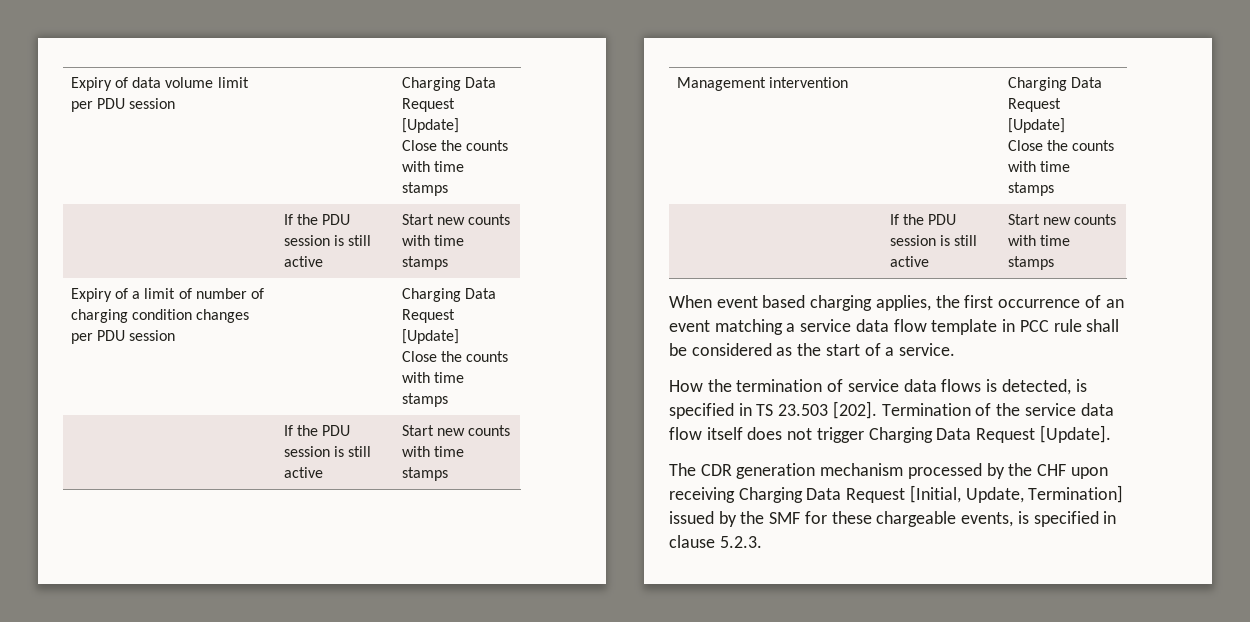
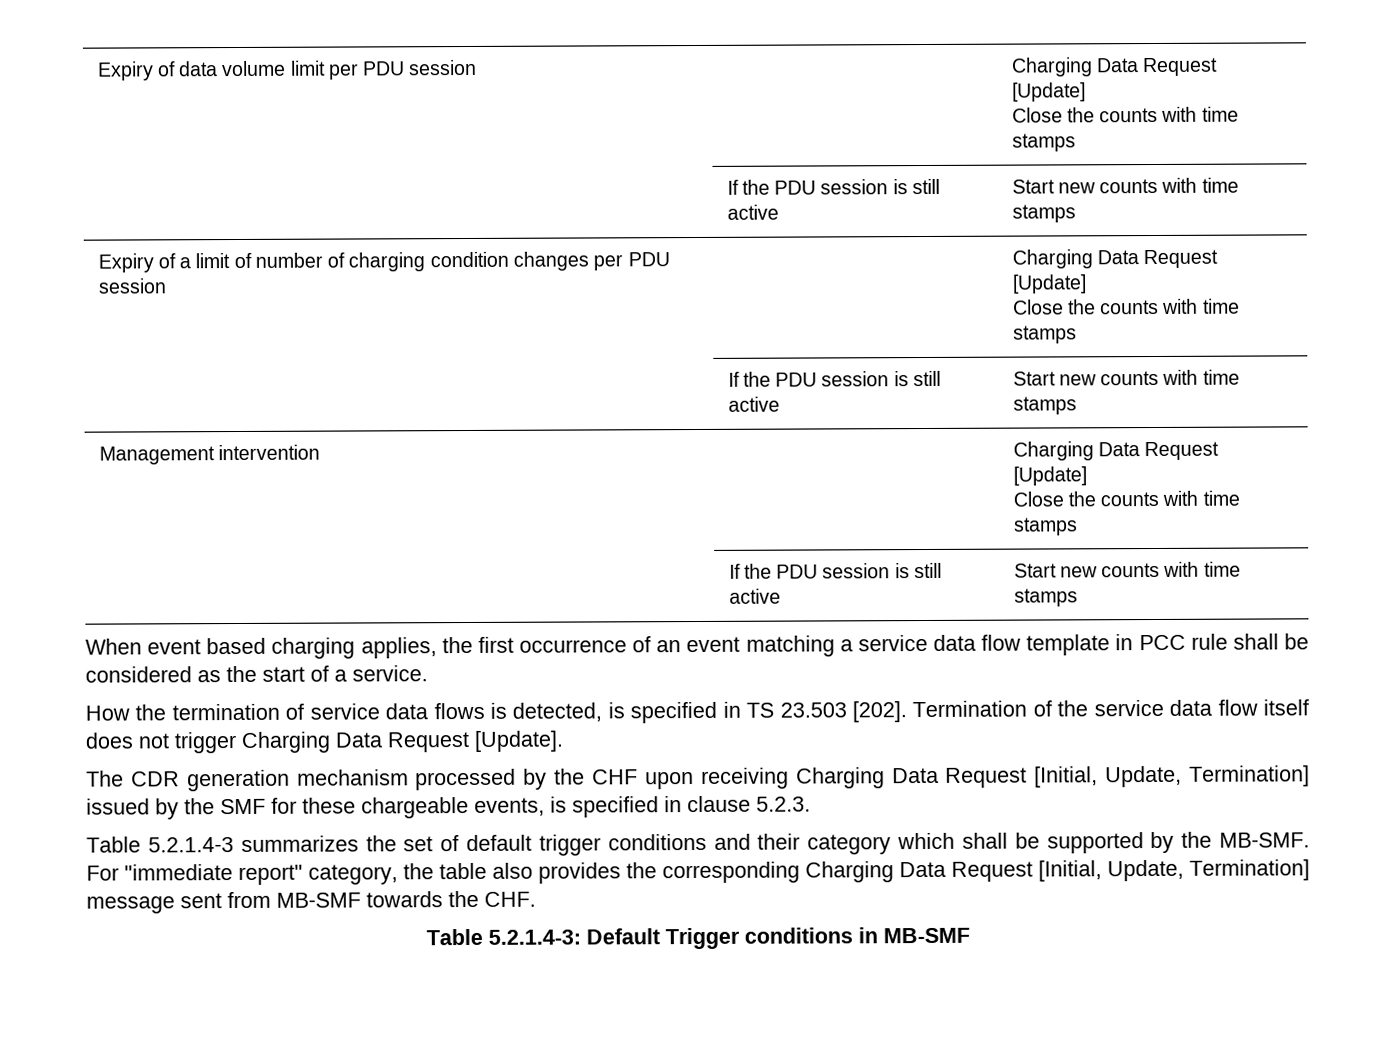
(762, 542) none -> [86,831,1310,856] [86,859,1310,886] [86,890,536,914] [426,927,970,950] // Table 5.2.1.4-3 summarizes the set of default trigger conditions and their category which shall be supported by the MB-SMF. For "immediate report" category, the table also provides the corresponding Charging Data Request [Initial, Update, Termination] message sent from MB-SMF towards the CHF. // Table 5.2.1.4-3: Default Trigger conditions in MB-SMF

